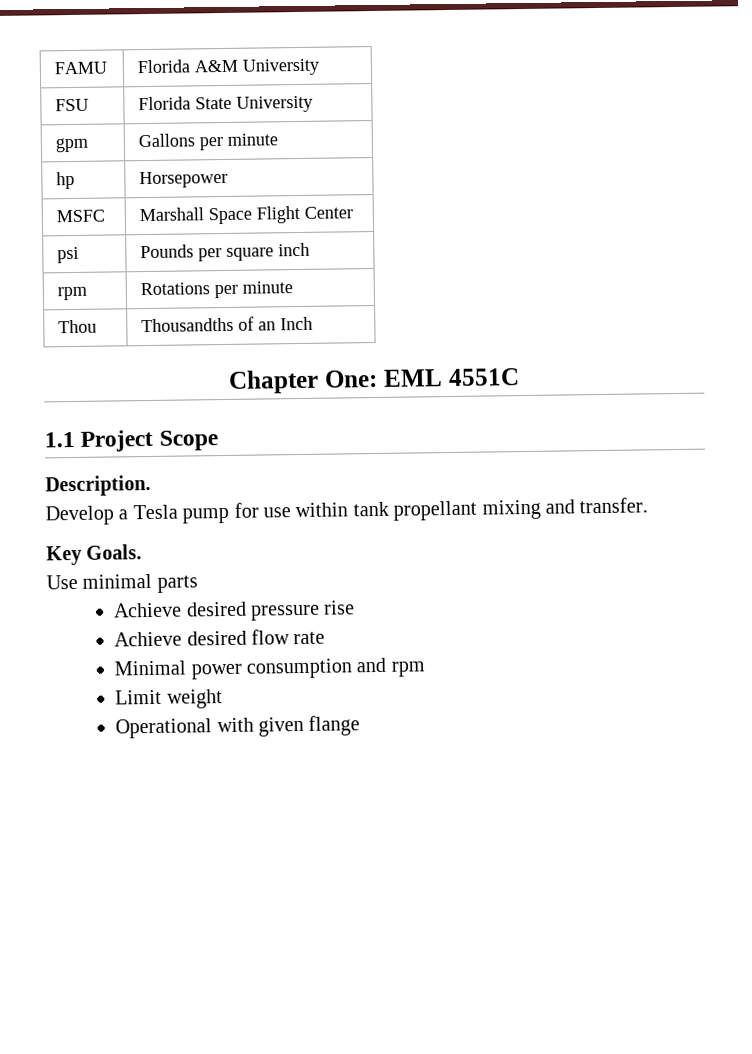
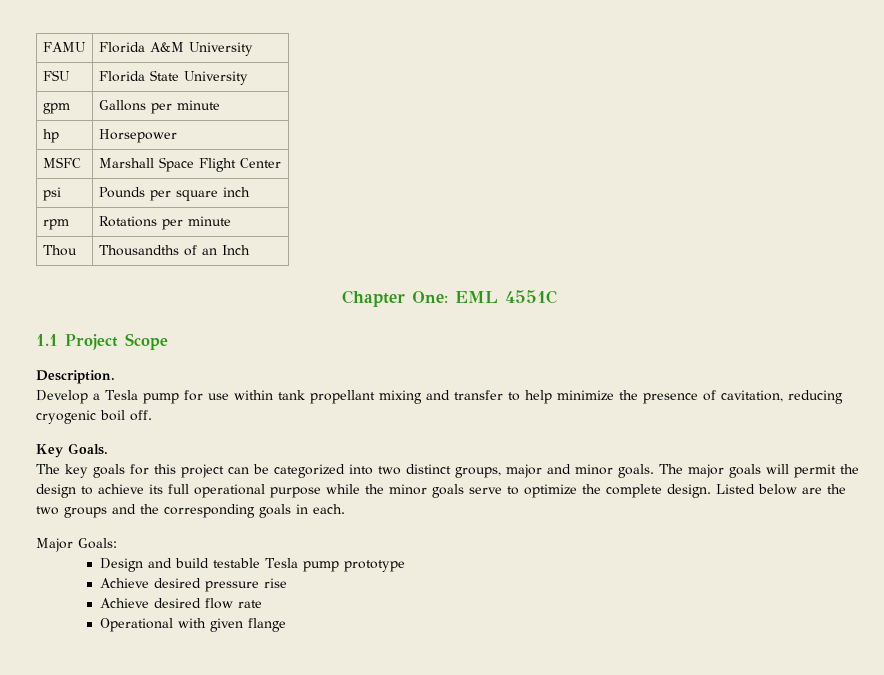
[579,497,649,514] [46,544,143,566] [46,573,198,593] transfer. // Key Goals. // Use minimal parts -> [453,390,843,404] [36,410,152,424] [36,443,108,458] [36,464,859,478] [36,484,846,498] [36,504,345,518] [36,538,117,552] [99,558,405,572] transfer to help minimize the presence of cavitation, reducing cryogenic boil off. // Key Goals. // The key goals for this project can be categorized into two distinct groups, major and minor goals. The major goals will permit the design to achieve its full operational purpose while the minor goals serve to optimize the complete design. Listed below are the two groups and the corresponding goals in each. // Major Goals: // Design and build testable Tesla pump prototype
[114,657,425,680] [115,689,223,709] // Minimal power consumption and rpm // Limit weight -> (262, 604) none

